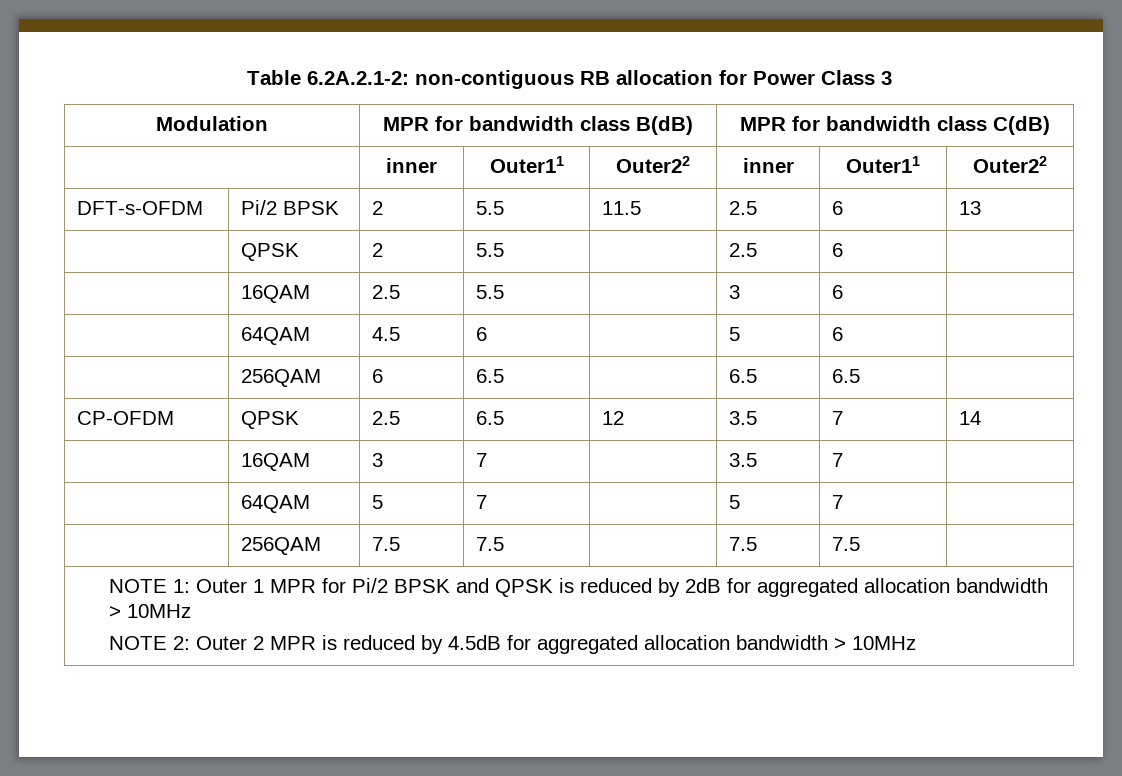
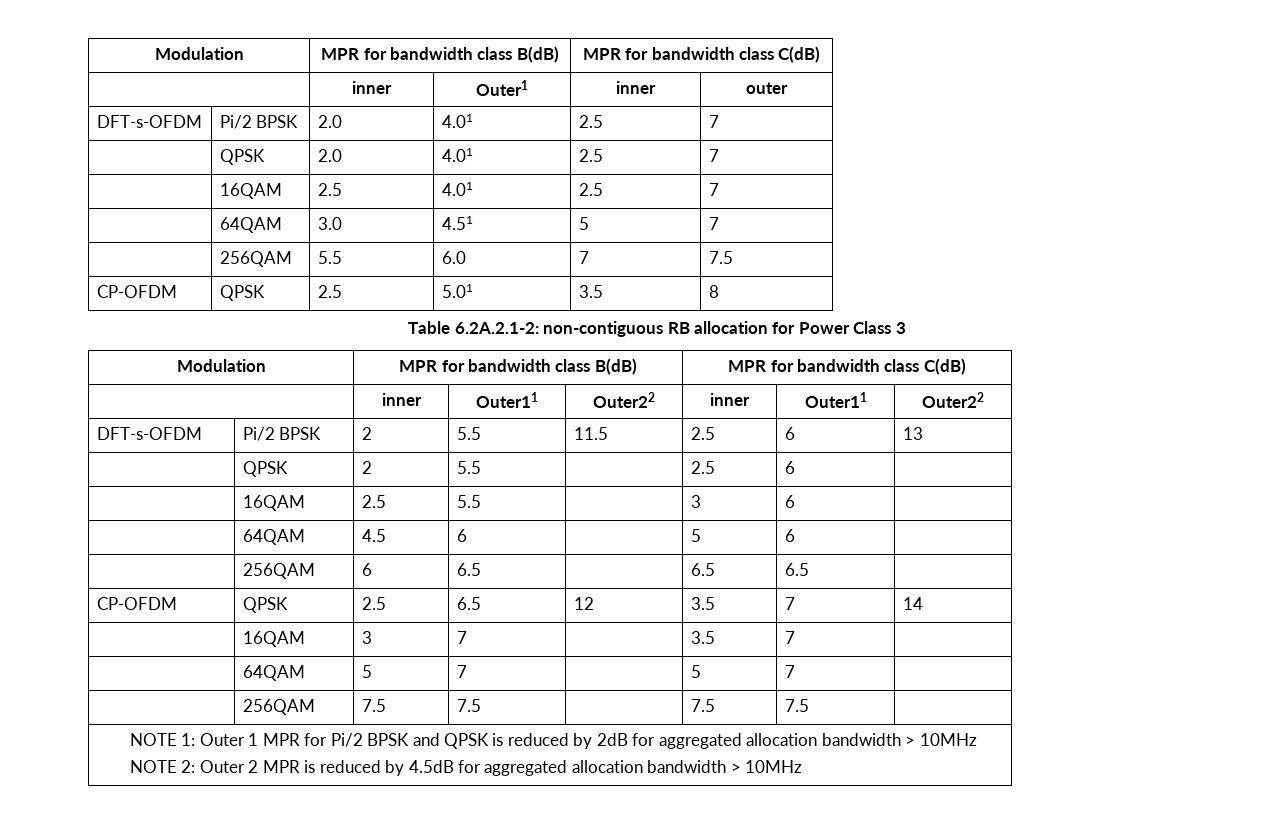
(246, 77) none -> [154,47,244,60] [321,46,559,63] [582,46,821,63] [352,81,392,94] [476,80,528,96] [616,81,656,94] [746,82,788,94] [96,115,202,128] [219,115,299,129] [317,115,342,128] [441,114,473,128] [578,115,603,128] [708,115,719,128] [219,149,265,165] [317,149,342,162] [441,148,473,162] [578,149,603,162] [708,149,719,162] [219,183,282,199] [317,183,342,196] [441,182,473,196] [578,183,603,196] [708,183,719,196] [219,217,282,233] [317,217,342,230] [441,216,473,230] [578,217,589,230] [708,217,719,230] [219,251,292,267] [317,251,342,264] [441,251,466,264] [578,251,589,264] [708,251,733,264] [96,285,177,298] [219,285,265,301] [317,285,342,298] [441,284,473,298] [578,285,603,298] [708,285,719,298] Modulation | MPR for bandwidth class B(dB) | MPR for bandwidth class C(dB) // | inner | Outer1 | inner | outer // DFT-s-OFDM | Pi/2 BPSK | 2.0 | 4.01 | 2.5 | 7 // | QPSK | 2.0 | 4.01 | 2.5 | 7 // | 16QAM | 2.5 | 4.01 | 2.5 | 7 // | 64QAM | 3.0 | 4.51 | 5 | 7 // | 256QAM | 5.5 | 6.0 | 7 | 7.5 // CP-OFDM | QPSK | 2.5 | 5.01 | 3.5 | 8 //

